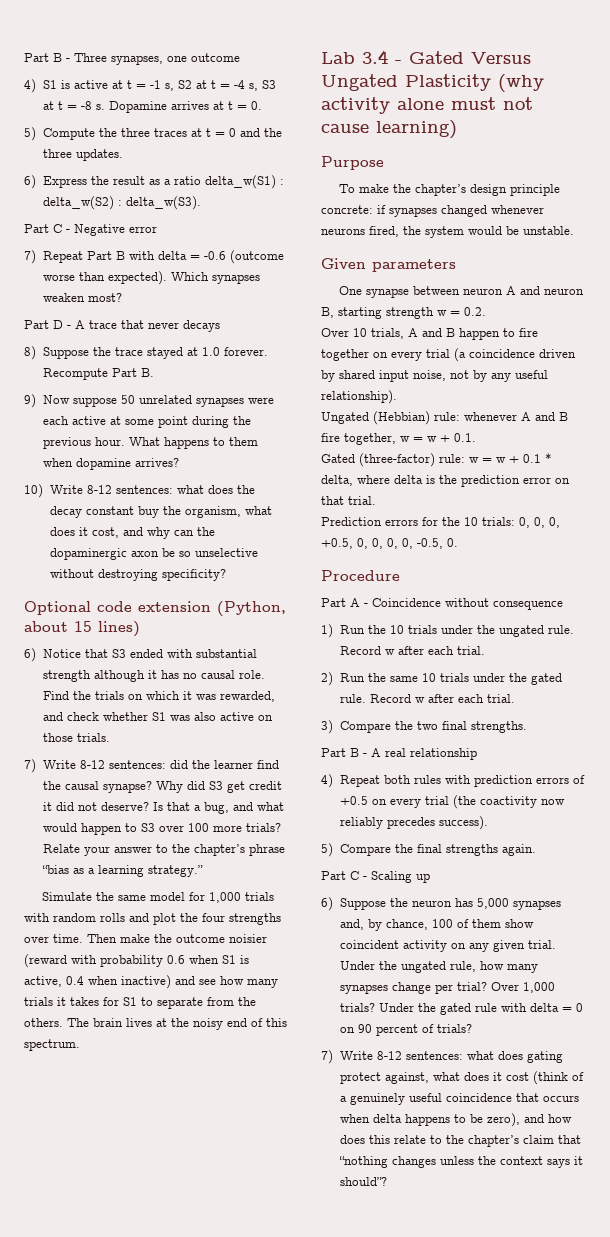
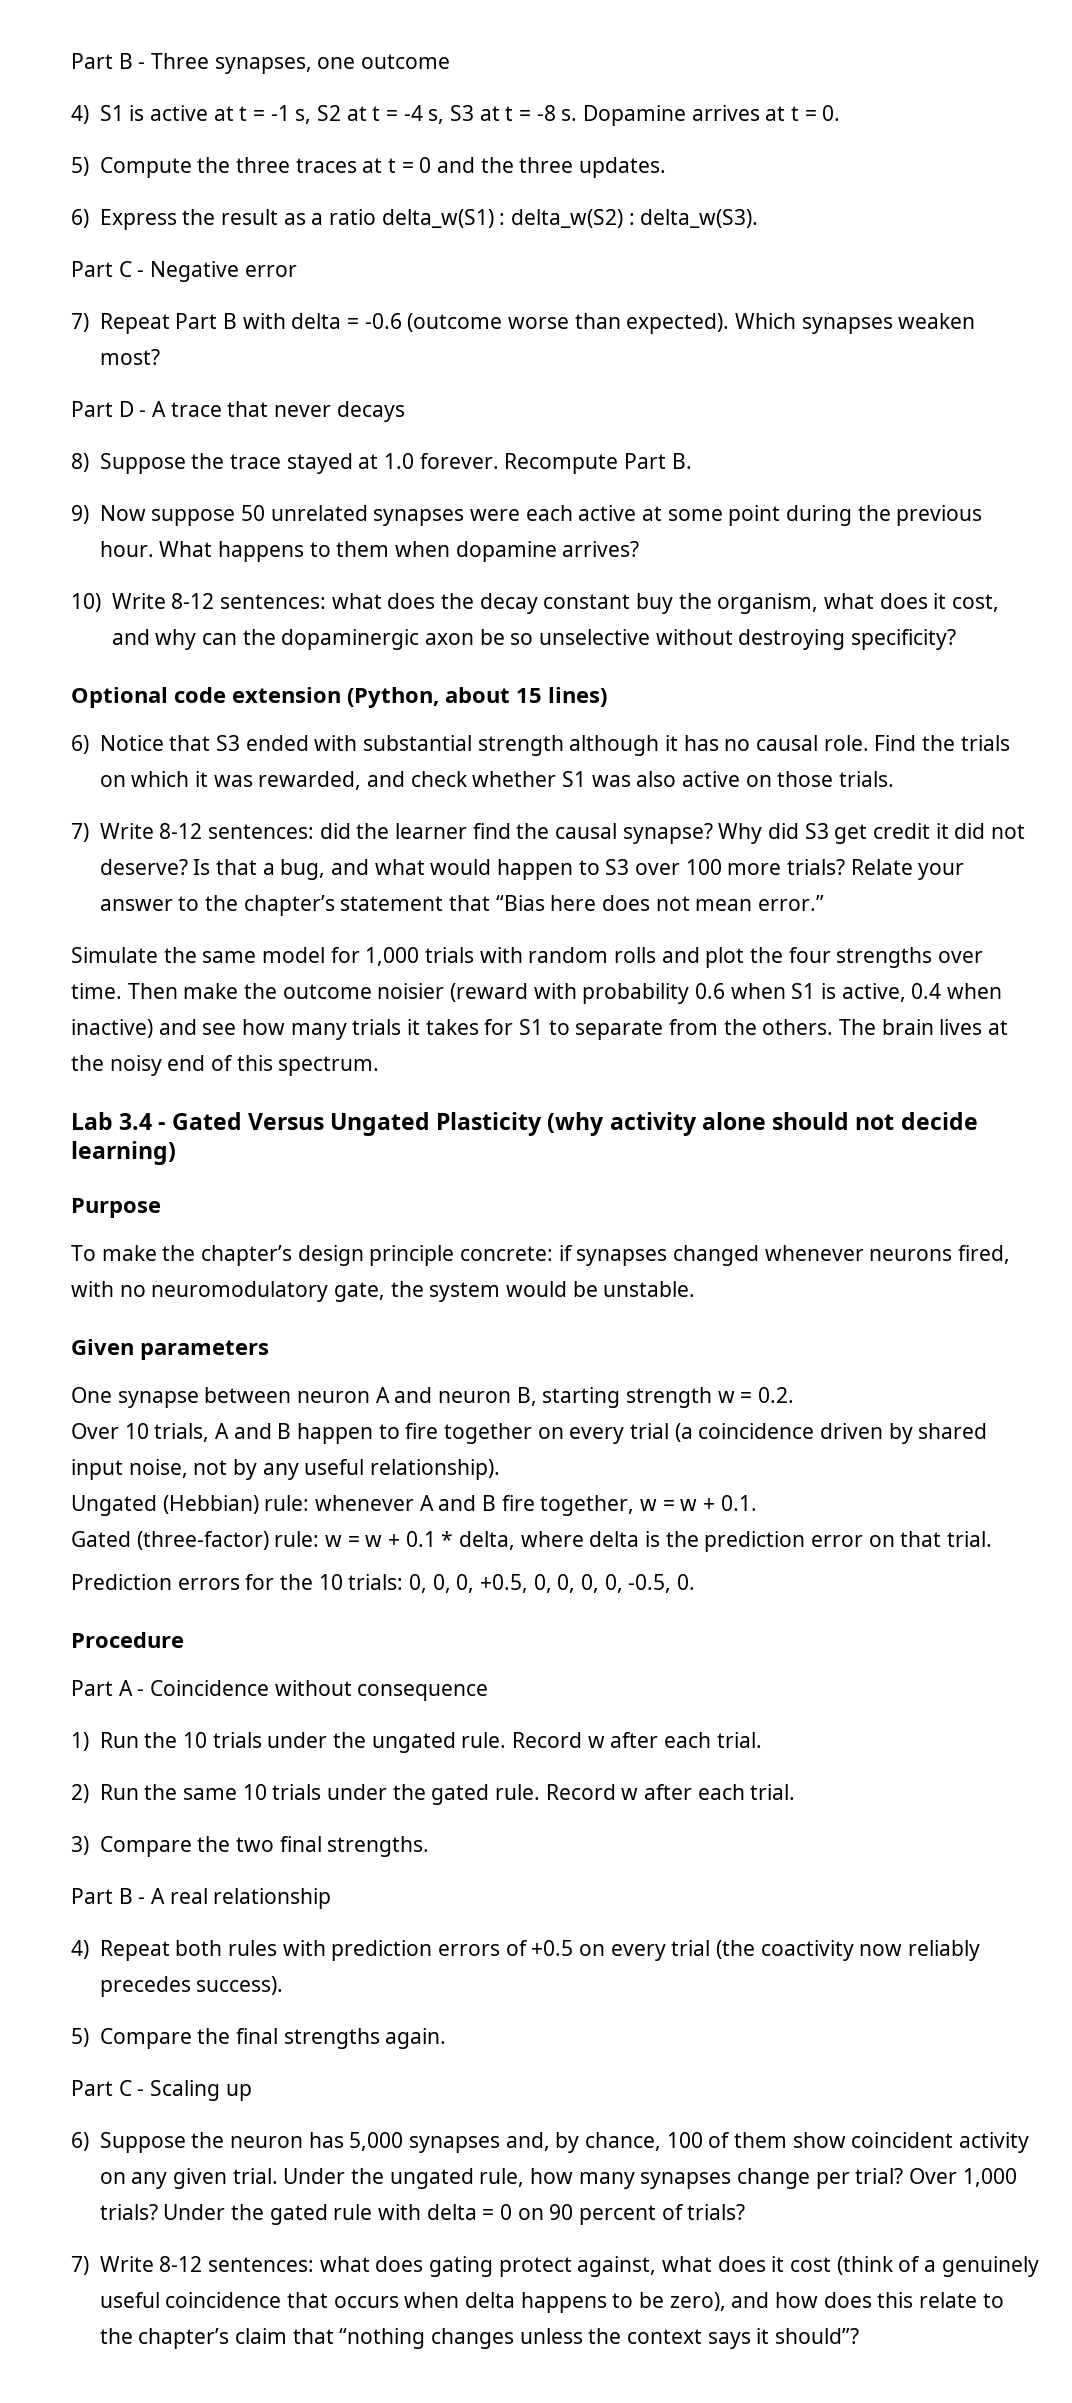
[248,844,285,856] [41,865,203,877] phrase “bias as a learning strategy.” -> [340,895,824,911] statement that “Bias here does not mean error.”
[451,97,533,110] [321,124,369,133] must not cause -> [772,1112,978,1130] should not decide
(399, 231) none -> [71,1281,386,1302] with no neuromodulatory gate,

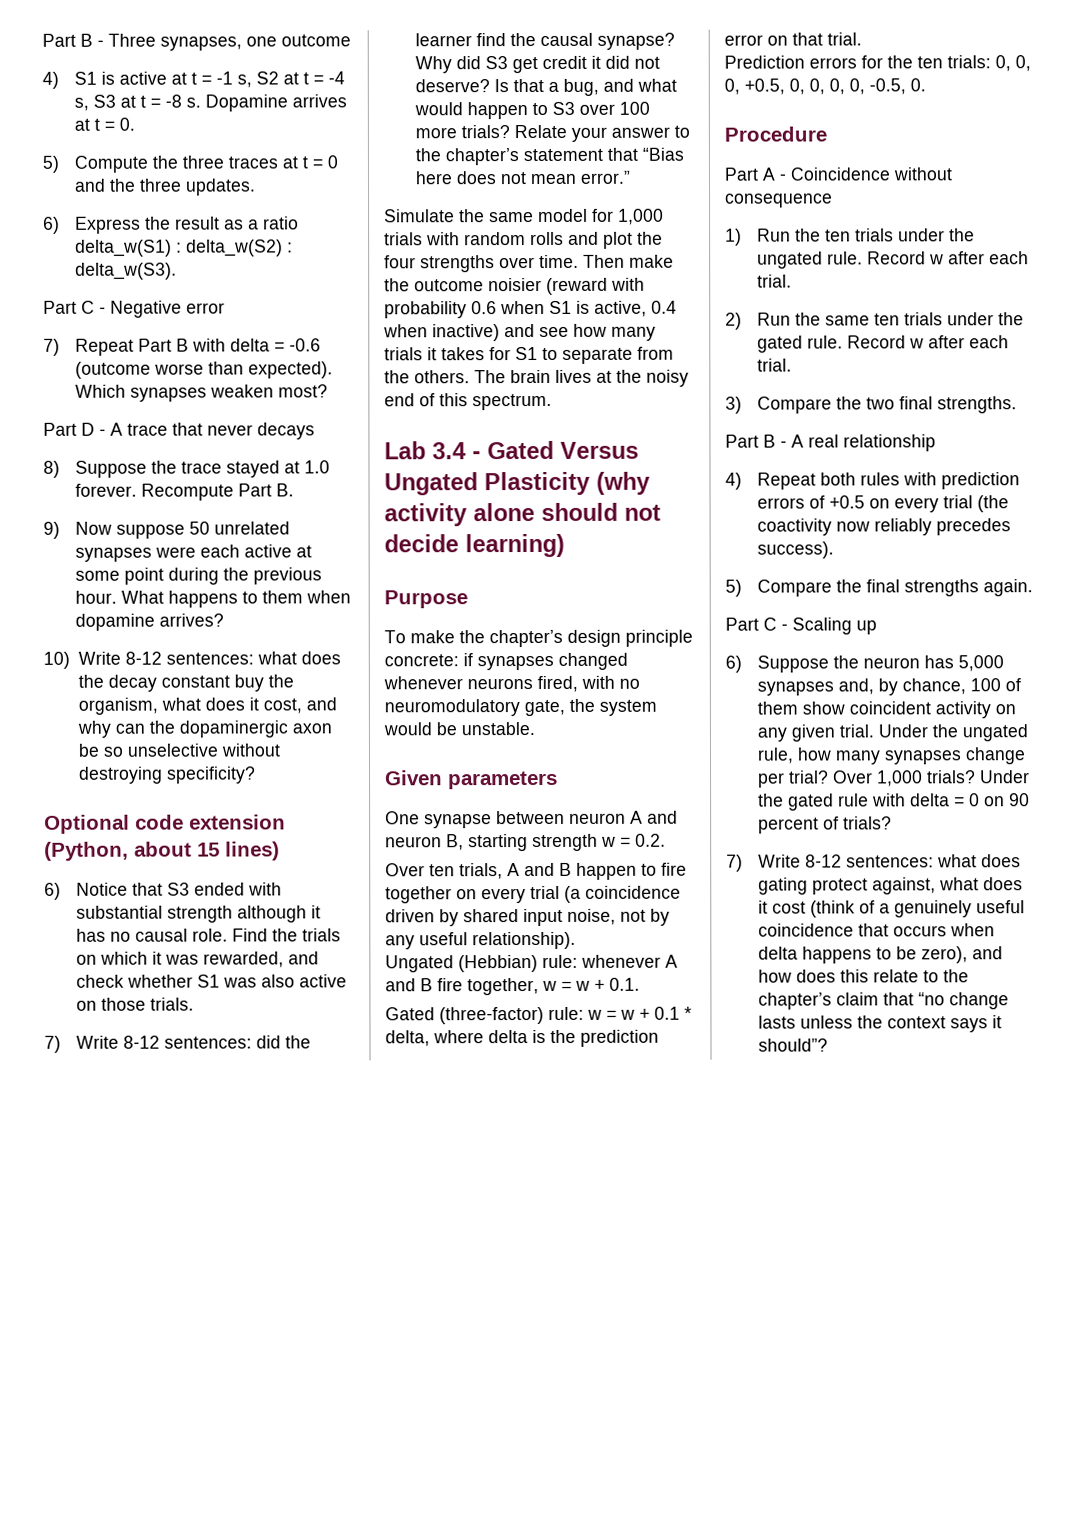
[124,1423,149,1439] 10 -> [429,864,455,877] ten
[318,1574,343,1590] 10 -> [917,56,943,69] ten
[182,1732,207,1748] 10 -> [825,229,852,242] ten
[242,1784,267,1800] 10 -> [874,313,901,326] ten
[339,2328,514,2349] “nothing changes -> [918,992,1010,1010] [758,1015,797,1029] “no change lasts

